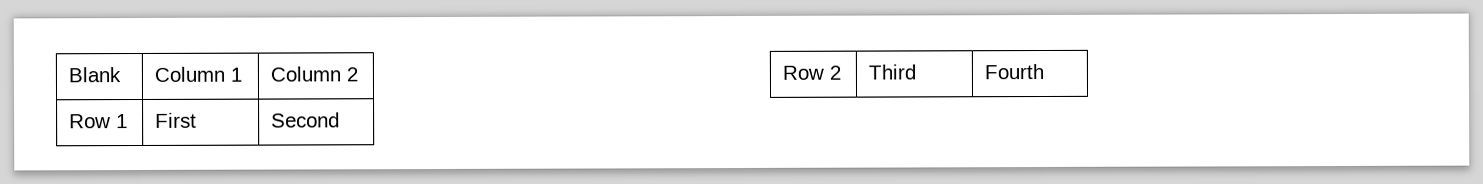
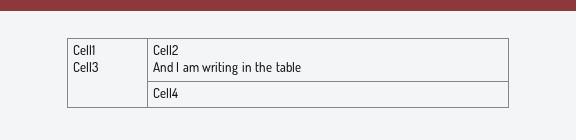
[68,67,122,83] [154,66,243,82] [270,66,359,82] [69,114,129,129] [155,112,198,128] [271,112,341,128] [782,65,842,80] [868,64,917,80] [984,63,1045,80] Blank | Column 1 | Column 2 // Row 1 | First | Second // Row 2 | Third | Fourth -> [72,45,95,55] [72,62,98,72] [152,45,178,55] [152,62,301,75] [152,88,178,98] Cell1 // Cell3 | Cell2 // And I am writing in the table // | Cell4

